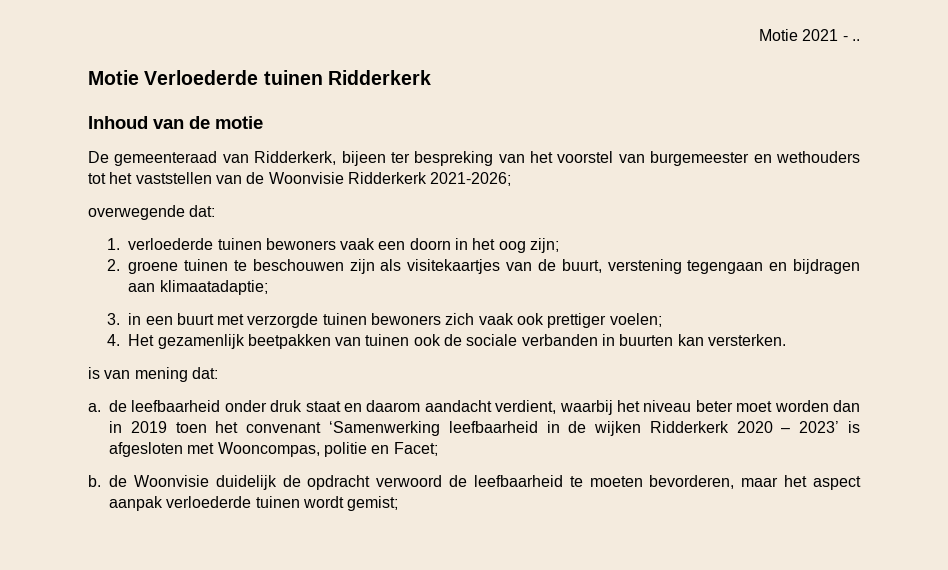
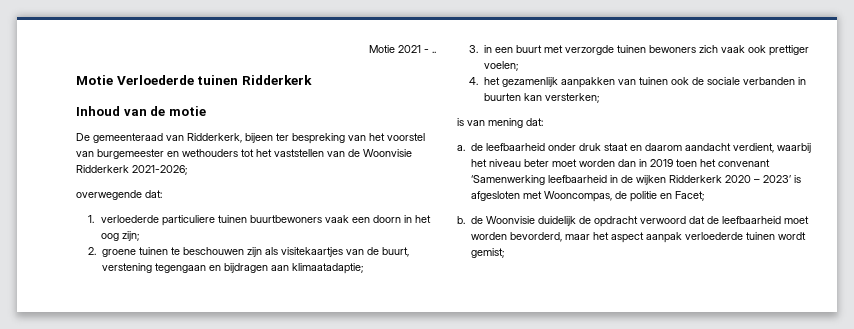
[217,238,336,250] tuinen bewoners -> [161,215,322,226] particuliere tuinen buurtbewoners
[128,334,331,349] Het gezamenlijk beetpakken -> [483,77,615,88] het gezamenlijk aanpakken
[708,334,787,346] versterken. -> [544,93,599,103] versterken;
(320, 449) none -> [614,191,627,199] de
[449,475,735,489] de leefbaarheid te moeten bevorderen, -> [688,216,809,224] [470,232,562,242] dat de leefbaarheid moet worden bevorderd,

